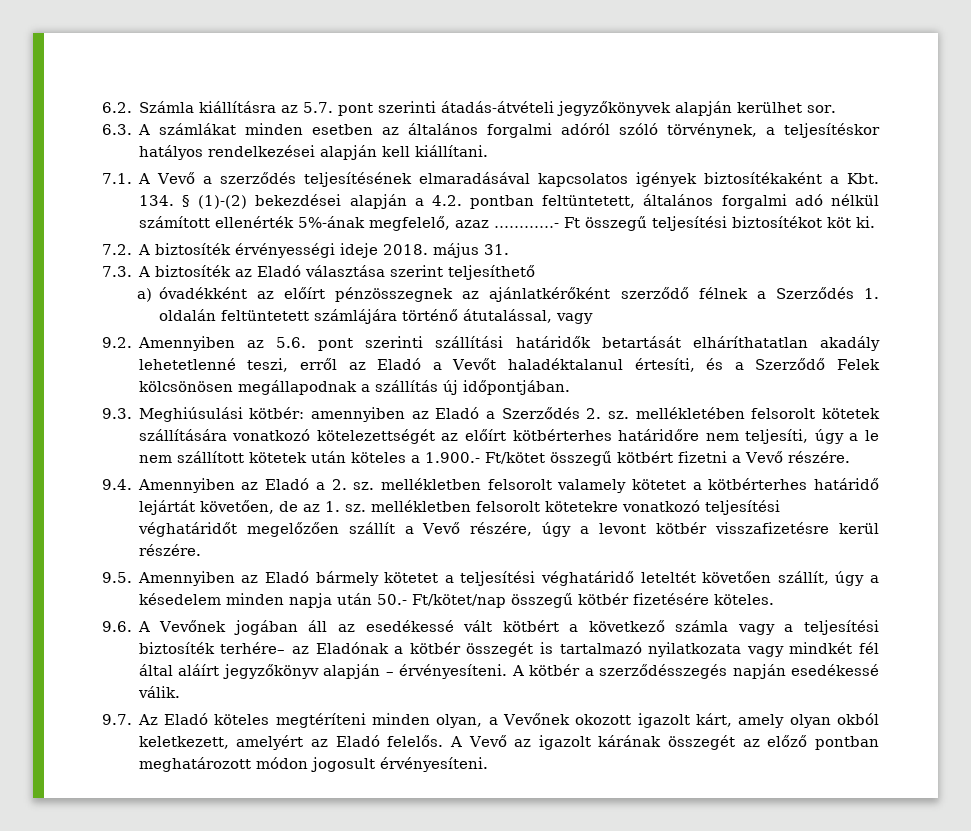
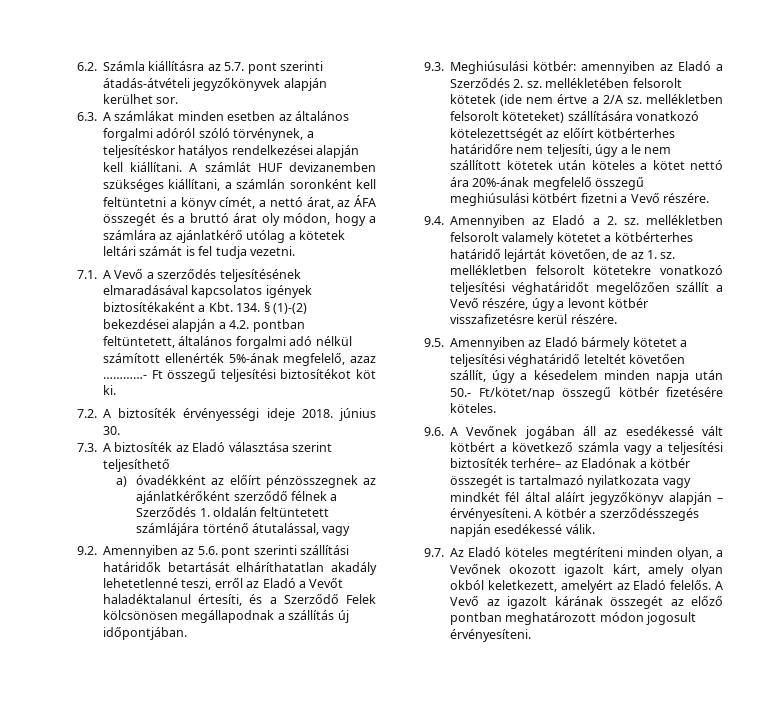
(488, 151) none -> [189,162,376,172] [103,179,376,192] [103,195,376,210] [103,213,376,226] [103,229,345,243] [103,246,295,259] A számlát HUF devizanemben szükséges kiállítani, a számlán soronként kell feltüntetni a könyv címét, a nettó árat, az ÁFA összegét és a bruttó árat oly módon, hogy a számlára az ajánlatkérő utólag a kötetek leltári számát is fel tudja vezetni.
[432,243,509,258] május 31. -> [339,408,376,421] [103,426,121,435] június 30.
(880, 413) none -> [500,94,724,106] [450,111,565,123] (ide nem értve a 2/A sz. mellékletben felsorolt köteteket)
[424,451,612,466] 1.900.- Ft/kötet összegű -> [652,160,723,170] [450,176,645,190] [450,193,530,206] kötet nettó ára 20%-ának megfelelő összegű meghiúsulási

